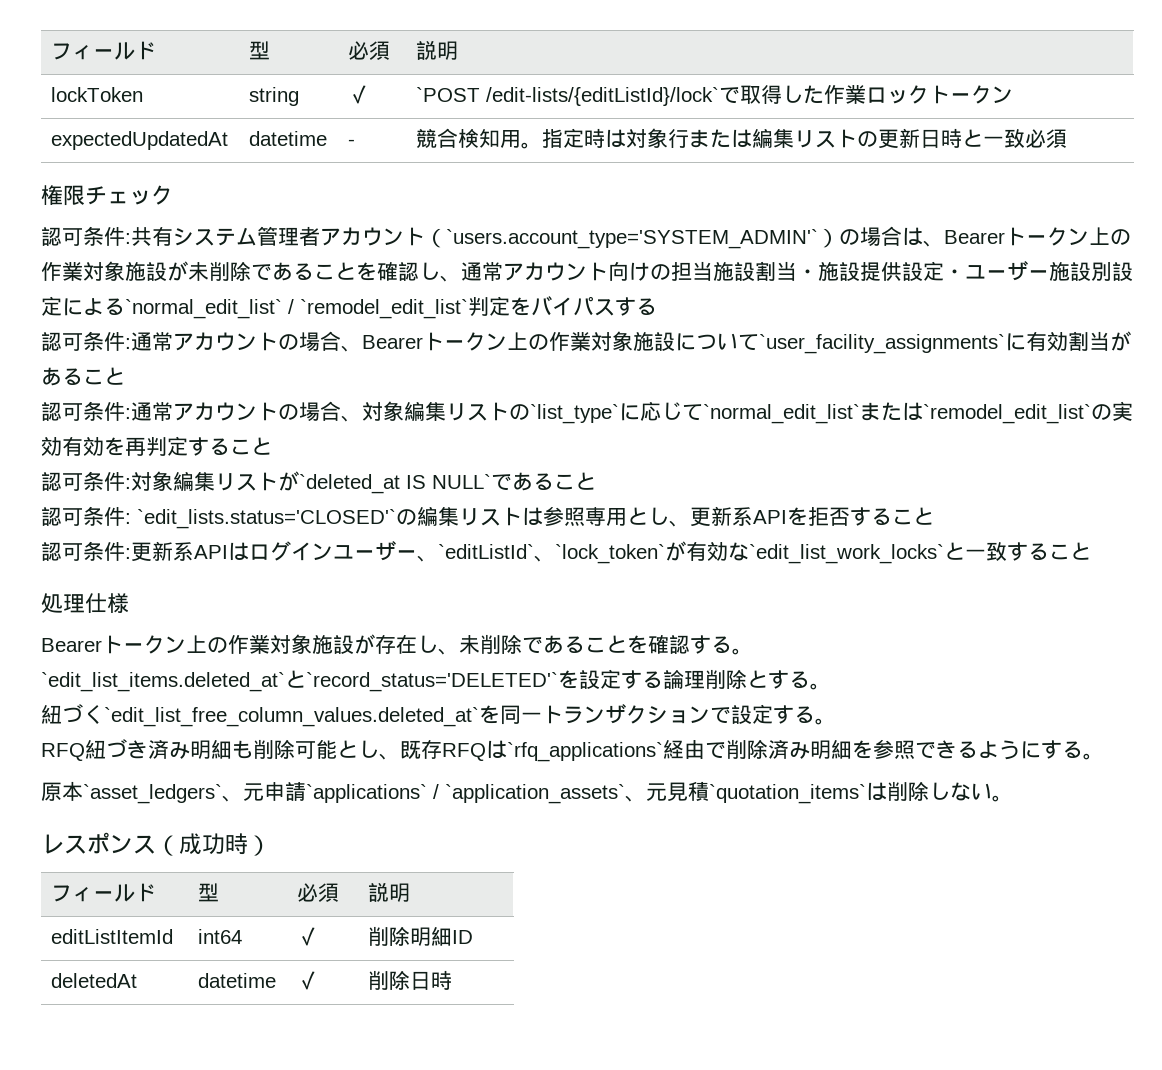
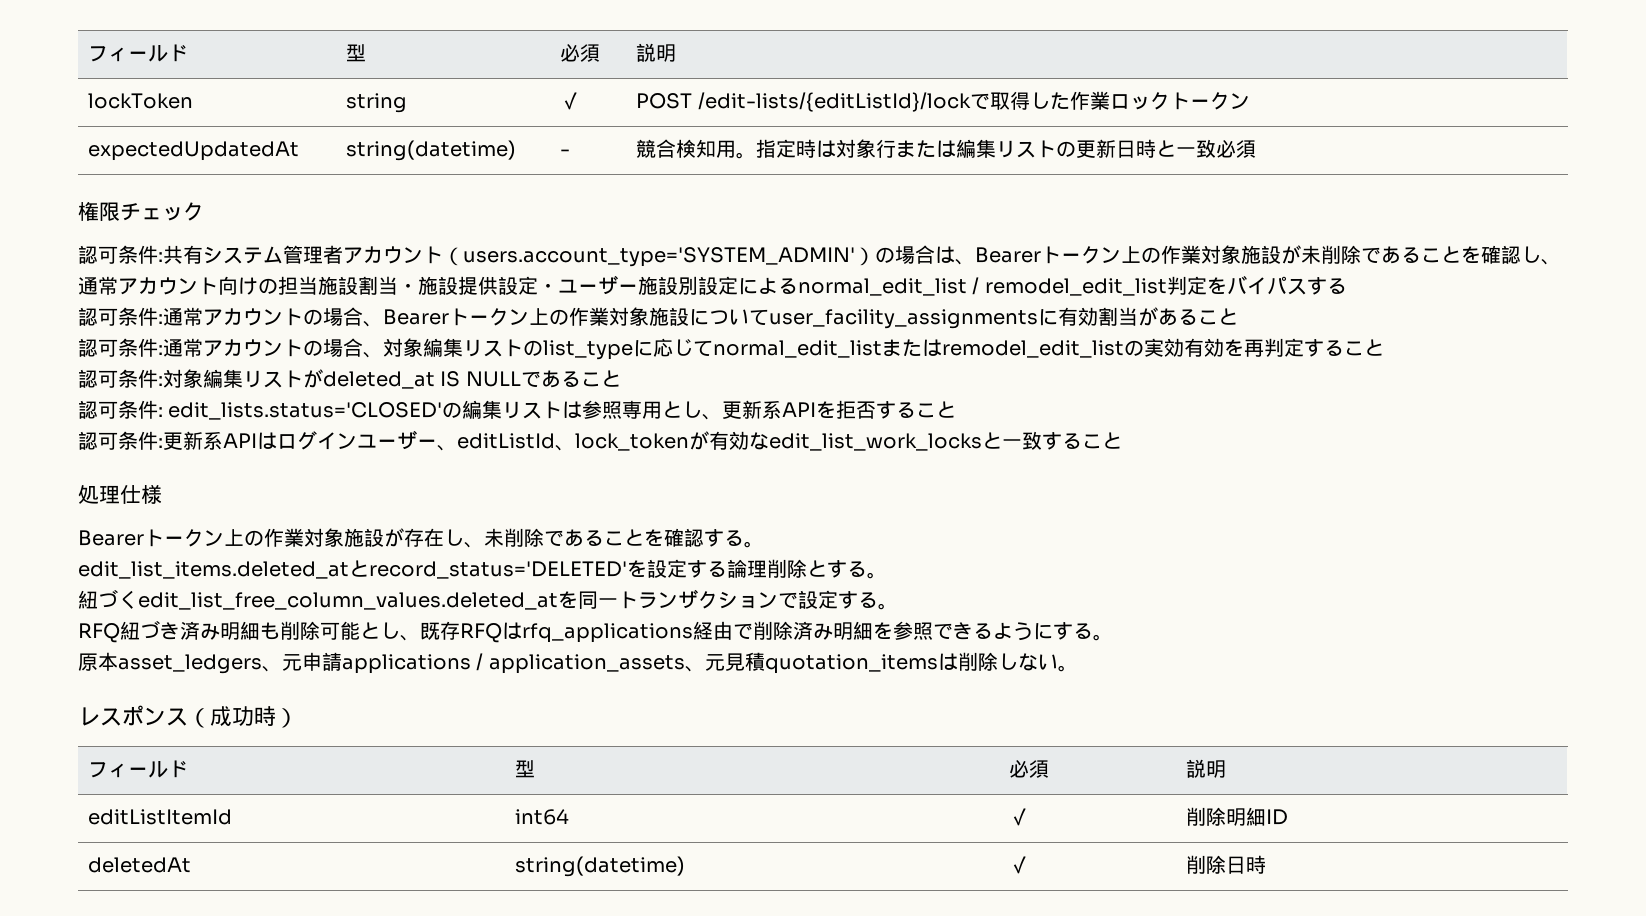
[416,87,720,106] `POST /edit-lists/{editListId}/lock` -> [636,92,971,112] POST /edit-lists/{editListId}/lock
[249,131,328,146] datetime -> [346,140,517,161] string(datetime)
[446,229,818,249] `users.account_type='SYSTEM_ADMIN'` -> [463,247,855,267] users.account_type='SYSTEM_ADMIN'
[125,299,468,319] `normal_edit_list` / `remodel_edit_list` -> [798,277,1167,296] normal_edit_list / remodel_edit_list
[759,334,1005,354] `user_facility_assignments` -> [769,309,1038,329] user_facility_assignments
[530,404,619,424] `list_type` -> [543,340,633,360] list_type
[703,402,1091,424] `normal_edit_list`または`remodel_edit_list` -> [713,339,1124,358] normal_edit_listまたはremodel_edit_list
[299,474,491,494] `deleted_at IS NULL` -> [323,371,521,389] deleted_at IS NULL
[137,509,396,529] `edit_lists.status='CLOSED'` -> [168,402,443,420] edit_lists.status='CLOSED'
[438,544,665,564] `editListId`、`lock_token` -> [457,433,689,451] editListId、lock_token
[749,544,944,564] `edit_list_work_locks` -> [769,433,982,451] edit_list_work_locks
[41,670,558,692] `edit_list_items.deleted_at`と`record_status='DELETED'` -> [78,560,627,579] edit_list_items.deleted_atとrecord_status='DELETED'
[104,707,479,727] `edit_list_free_column_values.deleted_at` -> [138,592,558,610] edit_list_free_column_values.deleted_at
[507,742,663,762] `rfq_applications` -> [522,623,693,643] rfq_applications
[83,784,222,804] `asset_ledgers` -> [118,654,262,674] asset_ledgers
[306,784,625,804] `applications` / `application_assets` -> [342,653,685,674] applications / application_assets
[709,784,866,804] `quotation_items` -> [764,654,938,674] quotation_items
[198,973,277,988] datetime -> [515,856,686,877] string(datetime)

